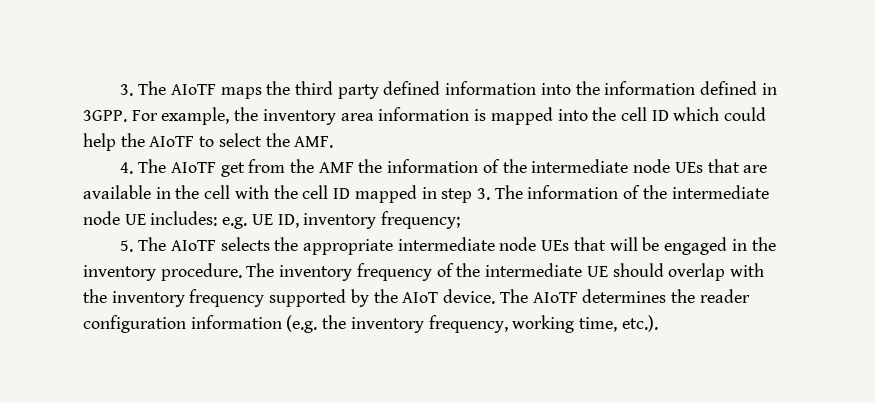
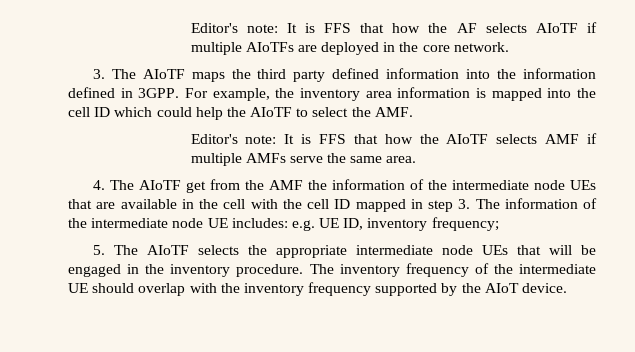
(120, 90) none -> [190,22,597,33] [190,42,509,55] Editor's note: It is FFS that how the AF selects AIoTF if multiple AIoTFs are deployed in the core network. //
(334, 142) none -> [190,133,597,144] [190,153,417,166] // Editor's note: It is FFS that how the AIoTF selects AMF if multiple AMFs serve the same area.
[499,289,750,303] [83,315,658,333] The AIoTF determines the reader configuration information (e.g. the inventory frequency, working time, etc.). -> (568, 288) none

